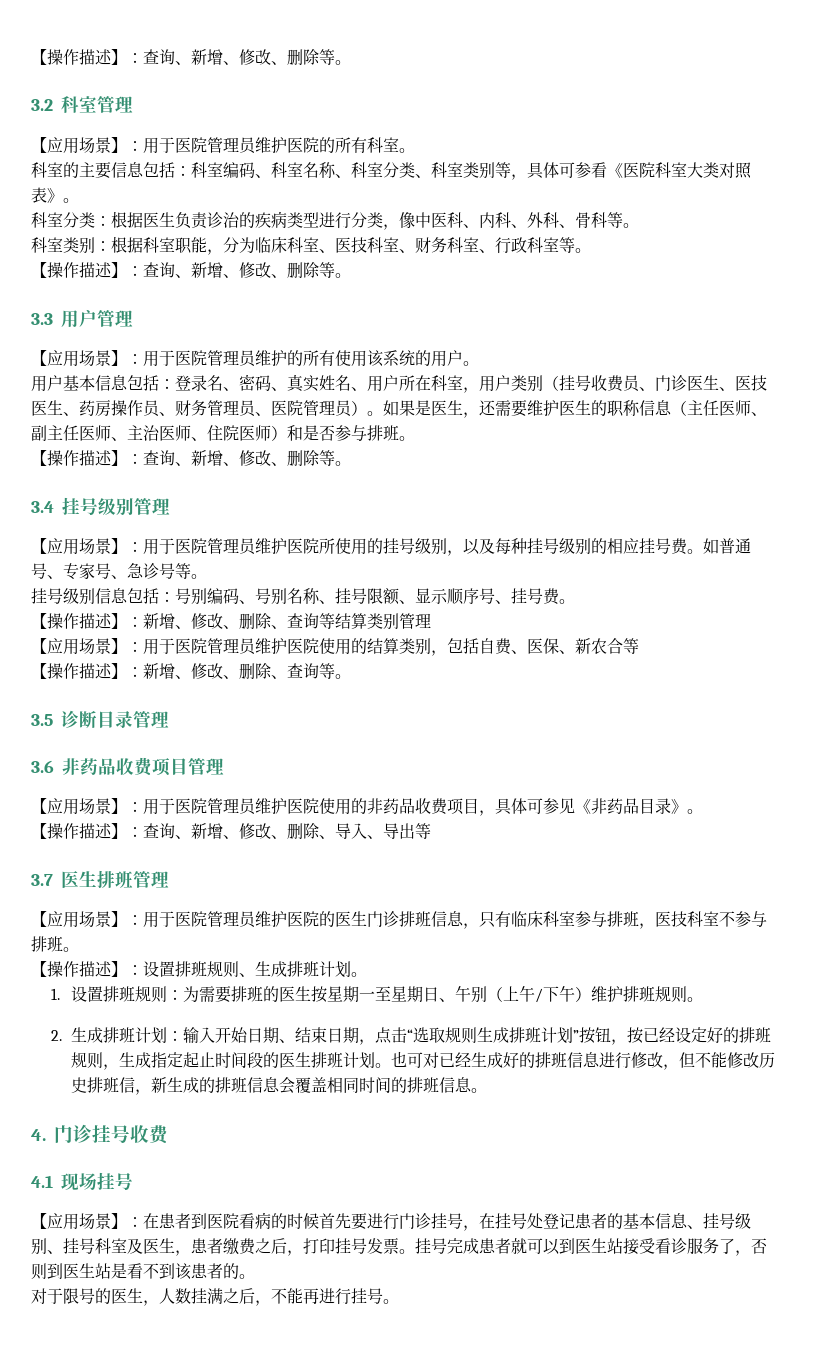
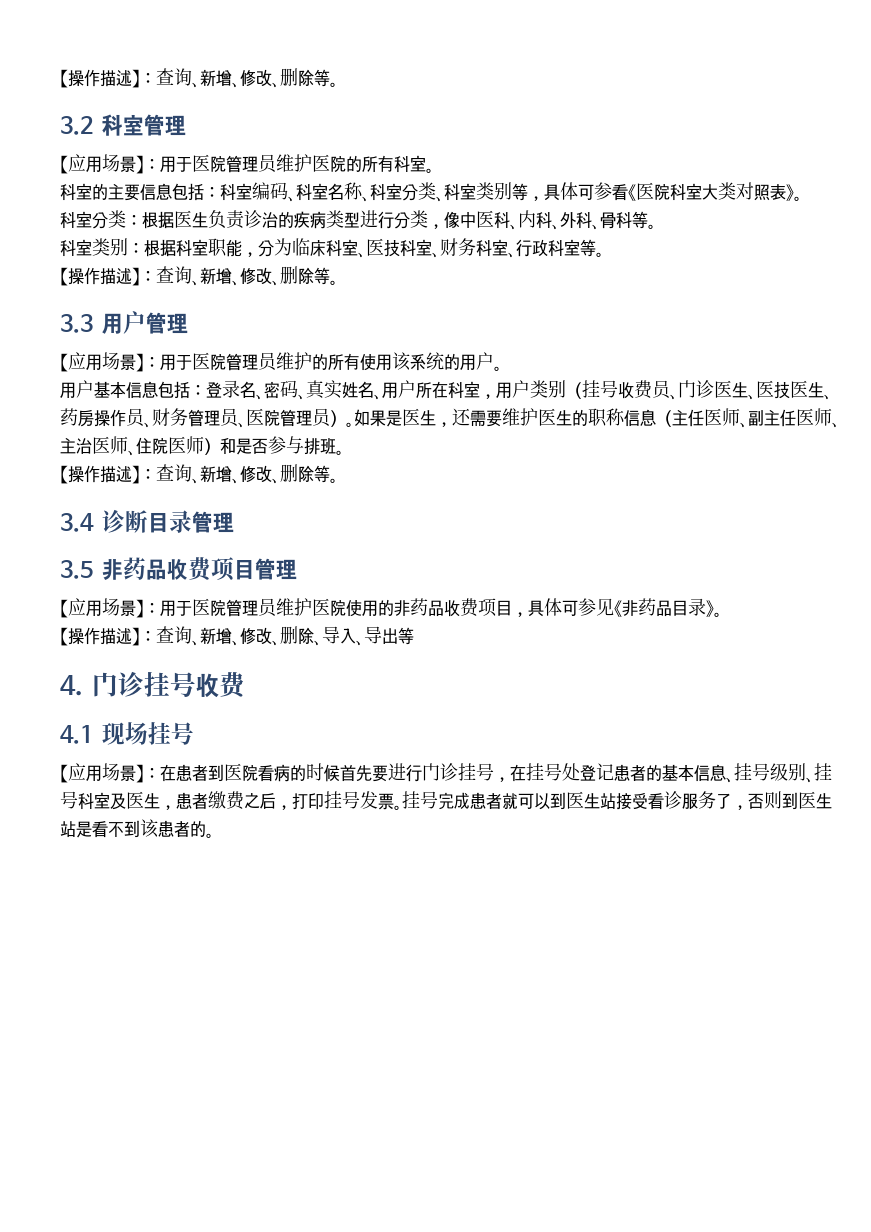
[62,497,170,516] [31,538,751,556] [31,563,207,580] [31,588,575,605] [31,613,431,629] [31,638,639,656] [31,663,351,679] [31,714,53,726] 挂号级别管理 // 【应用场景】：用于医院管理员维护医院所使用的挂号级别，以及每种挂号级别的相应挂号费。如普通号、专家号、急诊号等。 // 挂号级别信息包括：号别编码、号别名称、挂号限额、显示顺序号、挂号费。 // 【操作描述】：新增、修改、删除、查询等结算类别管理 // 【应用场景】：用于医院管理员维护医院使用的结算类别，包括自费、医保、新农合等 // 【操作描述】：新增、修改、删除、查询等。 // 3.5 -> (94, 522) none
[31,760,54,773] 3.6 -> [60,560,93,579] 3.5
[31,870,169,888] [31,911,767,929] [31,936,79,952] [31,961,367,978] [51,986,704,1003] [51,1027,772,1045] [71,1051,776,1070] [71,1077,488,1095] // 3.7医生排班管理 // 【应用场景】：用于医院管理员维护医院的医生门诊排班信息，只有临床科室参与排班，医技科室不参与排班。 // 【操作描述】：设置排班规则、生成排班计划。 // 1.设置排班规则：为需要排班的医生按星期一至星期日、午别（上午/下午）维护排班规则。 // 2.生成排班计划：输入开始日期、结束日期，点击“选取规则生成排班计划”按钮，按已经设定好的排班规则，生成指定起止时间段的医生排班计划。也可对已经生成好的排班信息进行修改，但不能修改历史排班信，新生成的排班信息会覆盖相同时间的排班信息。 -> (414, 636) none
[31,1288,399,1306] // 对于限号的医生，人数挂满之后，不能再进行挂号。 -> (214, 835) none

